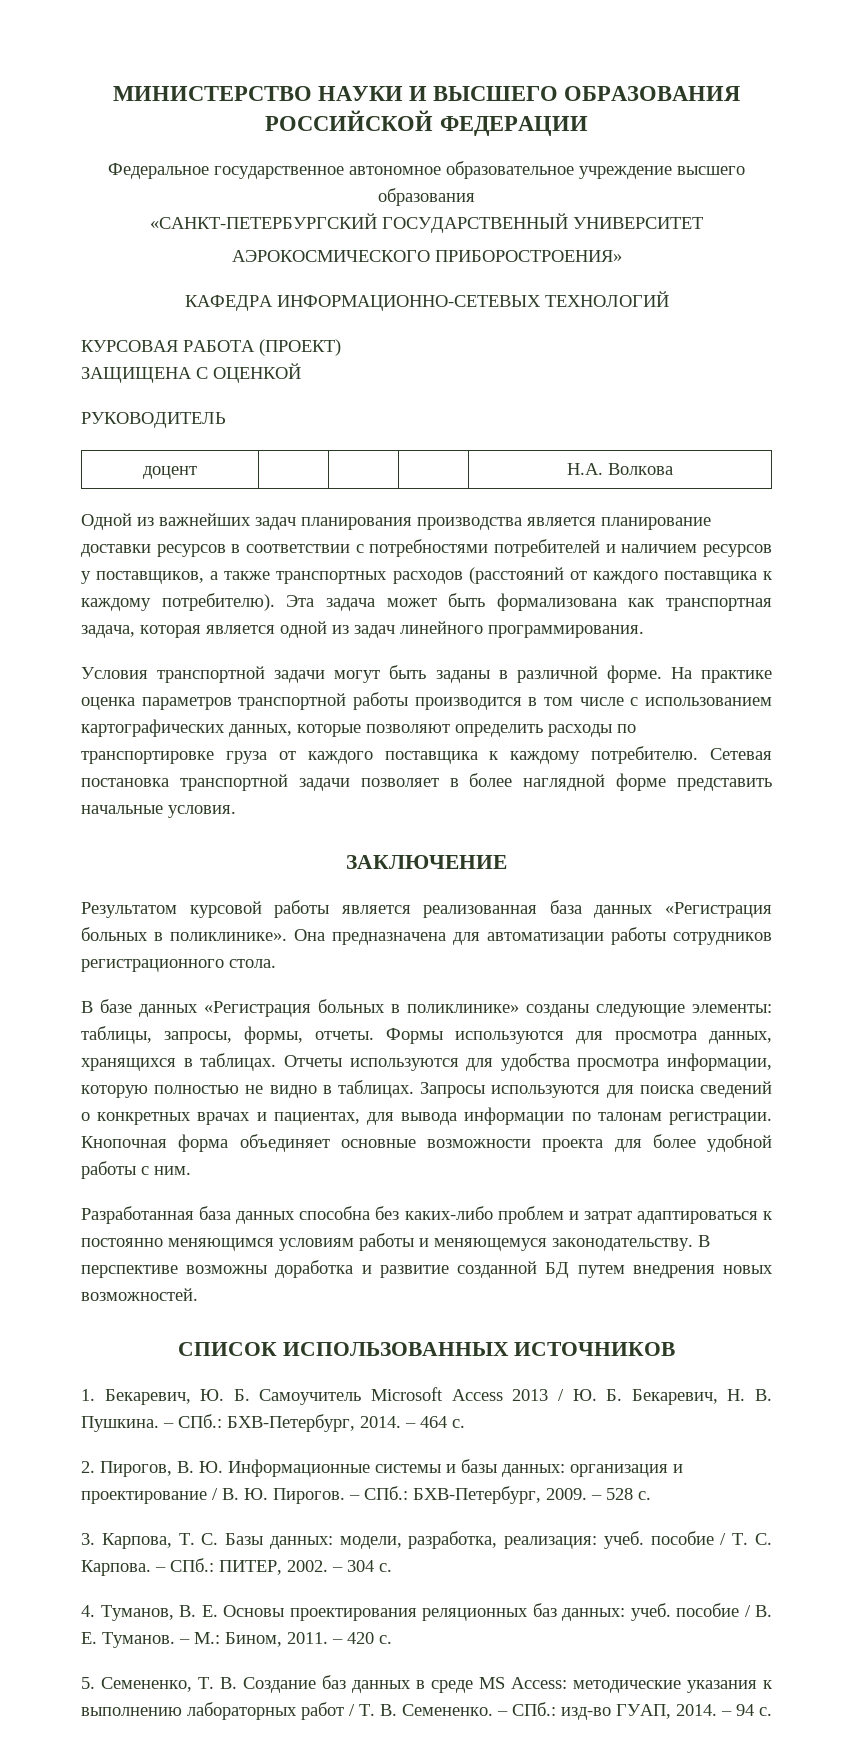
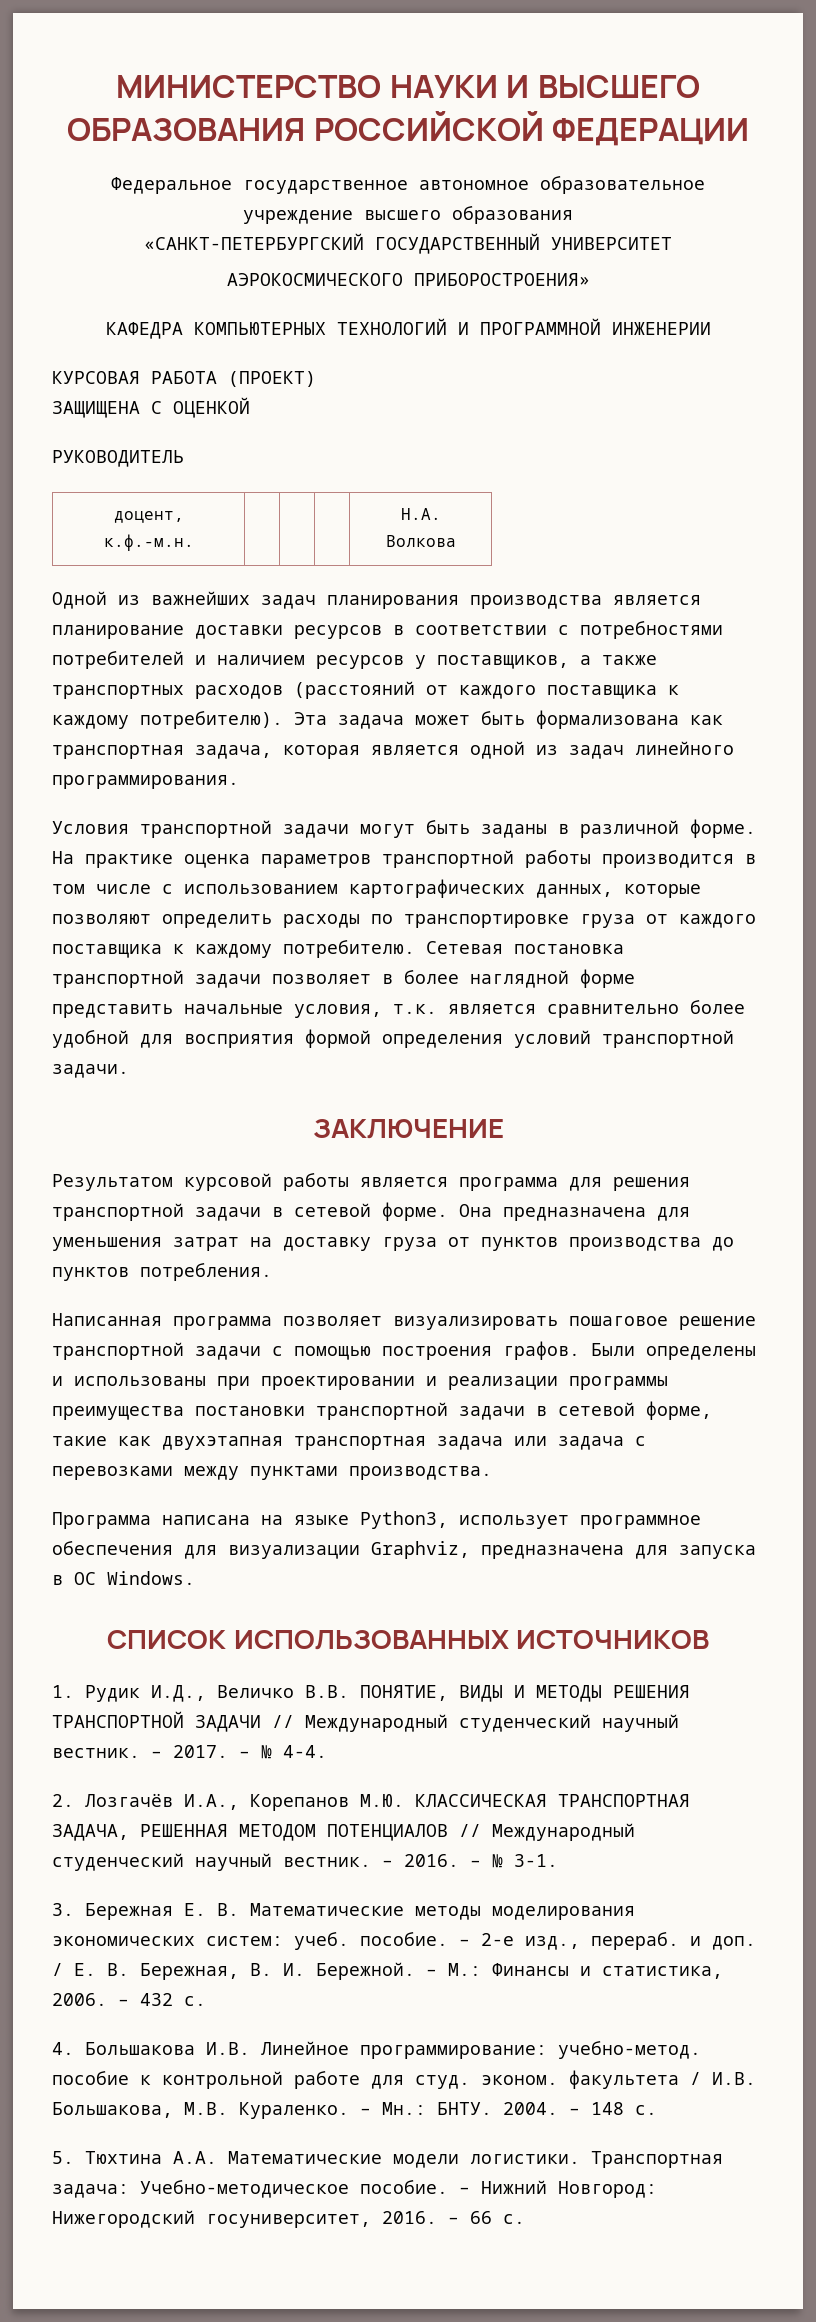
[276,295,541,311] ИНФОРМАЦИОННО-СЕТЕВЫХ -> [193,322,326,335] КОМПЬЮТЕРНЫХ
(669, 299) none -> [457,318,711,335] И ПРОГРАММНОЙ ИНЖЕНЕРИИ
[143,466,197,479] доцент -> [113,511,184,523] [103,534,194,551] доцент, к.ф.-м.н.
[168,805,236,818] условия. -> [294,1000,745,1018] [52,1029,734,1048] [52,1064,129,1078] условия, т.к. является сравнительно более удобной для восприятия формой определения условий транспортной задачи.
[423,900,772,918] [81,927,772,945] [81,959,276,972] [81,999,772,1017] [81,1026,772,1044] [81,1053,772,1071] [81,1080,772,1098] [81,1107,772,1125] [81,1134,772,1152] [81,1161,191,1179] [81,1206,773,1224] [81,1233,710,1251] [81,1260,773,1278] [81,1288,198,1301] [177,1342,676,1356] [81,1387,773,1405] [81,1414,465,1432] [81,1459,683,1477] [81,1486,651,1504] [81,1531,772,1549] [81,1558,392,1576] [81,1603,772,1621] [81,1632,392,1648] [81,1675,772,1693] [81,1702,754,1720] реализованная база данных «Регистрация больных в поликлинике». Она предназначена для автоматизации работы сотрудников регистрационного стола. // В базе данных «Регистрация больных в поликлинике» созданы следующие элементы: таблицы, запросы, формы, отчеты. Формы используются для просмотра данных, хранящихся в таблицах. Отчеты используются для удобства просмотра информации, которую полностью не видно в таблицах. Запросы используются для поиска сведений о конкретных врачах и пациентах, для вывода информации по талонам регистрации. Кнопочная форма объединяет основные возможности проекта для более удобной работы с ним. // Разработанная база данных способна без каких-либо проблем и затрат адаптироваться к постоянно меняющимся условиям работы и меняющемуся законодательству. В перспективе возможны доработка и развитие созданной БД путем внедрения новых возможностей. // СПИСОК ИСПОЛЬЗОВАННЫХ ИСТОЧНИКОВ // 1. Бекаревич, Ю. Б. Самоучитель Microsoft Access 2013 / Ю. Б. Бекаревич, Н. В. Пушкина. – СПб.: БХВ-Петербург, 2014. – 464 с. // 2. Пирогов, В. Ю. Информационные системы и базы данных: организация и проектирование / В. Ю. Пирогов. – СПб.: БХВ-Петербург, 2009. – 528 с. // 3. Карпова, Т. С. Базы данных: модели, разработка, реализация: учеб. пособие / Т. С. Карпова. – СПб.: ПИТЕР, 2002. – 304 с. // 4. Туманов, В. Е. Основы проектирования реляционных баз данных: учеб. пособие / В. Е. Туманов. – М.: Бином, 2011. – 420 с. // 5. Семененко, Т. В. Создание баз данных в среде MS Access: методические указания к выполнению лабораторных работ / Т. В. Семененко. – СПб.: изд-во ГУАП, 2014. – 94 -> [459,1177,690,1191] [52,1202,690,1221] [52,1237,734,1251] [52,1263,272,1281] [52,1313,756,1330] [52,1341,756,1360] [52,1376,668,1390] [52,1401,712,1420] [52,1436,646,1450] [52,1466,492,1480] [52,1511,701,1529] [52,1541,756,1559] [52,1571,195,1585] [107,1630,709,1650] [52,1685,690,1702] [52,1711,679,1732] [52,1745,327,1759] [52,1793,690,1811] [52,1823,635,1841] [52,1853,558,1871] [52,1903,635,1920] [52,1932,756,1950] [52,1962,723,1980] [52,1993,206,2006] [52,2041,701,2059] [52,2070,756,2089] [52,2102,657,2119] [52,2151,723,2168] [52,2180,657,2198] [52,2210,492,2228] программа для решения транспортной задачи в сетевой форме. Она предназначена для уменьшения затрат на доставку груза от пунктов производства до пунктов потребления. // Написанная программа позволяет визуализировать пошаговое решение транспортной задачи с помощью построения графов. Были определены и использованы при проектировании и реализации программы преимущества постановки транспортной задачи в сетевой форме, такие как двухэтапная транспортная задача или задача с перевозками между пунктами производства. // Программа написана на языке Python3, использует программное обеспечения для визуализации Graphviz, предназначена для запуска в ОС Windows. // СПИСОК ИСПОЛЬЗОВАННЫХ ИСТОЧНИКОВ // 1. Рудик И.Д., Величко В.В. ПОНЯТИЕ, ВИДЫ И МЕТОДЫ РЕШЕНИЯ ТРАНСПОРТНОЙ ЗАДАЧИ // Международный студенческий научный вестник. – 2017. – № 4-4. // 2. Лозгачёв И.А., Корепанов М.Ю. КЛАССИЧЕСКАЯ ТРАНСПОРТНАЯ ЗАДАЧА, РЕШЕННАЯ МЕТОДОМ ПОТЕНЦИАЛОВ // Международный студенческий научный вестник. – 2016. – № 3-1. // 3. Бережная Е. В. Математические методы моделирования экономических систем: учеб. пособие. – 2-е изд., перераб. и доп. / Е. В. Бережная, В. И. Бережной. – М.: Финансы и статистика, 2006. – 432 с. // 4. Большакова И.В. Линейное программирование: учебно-метод. пособие к контрольной работе для студ. эконом. факультета / И.В. Большакова, М.В. Кураленко. – Мн.: БНТУ. 2004. – 148 с. // 5. Тюхтина А.А. Математические модели логистики. Транспортная задача: Учебно-методическое пособие. – Нижний Новгород: Нижегородский госуниверситет, 2016. – 66

